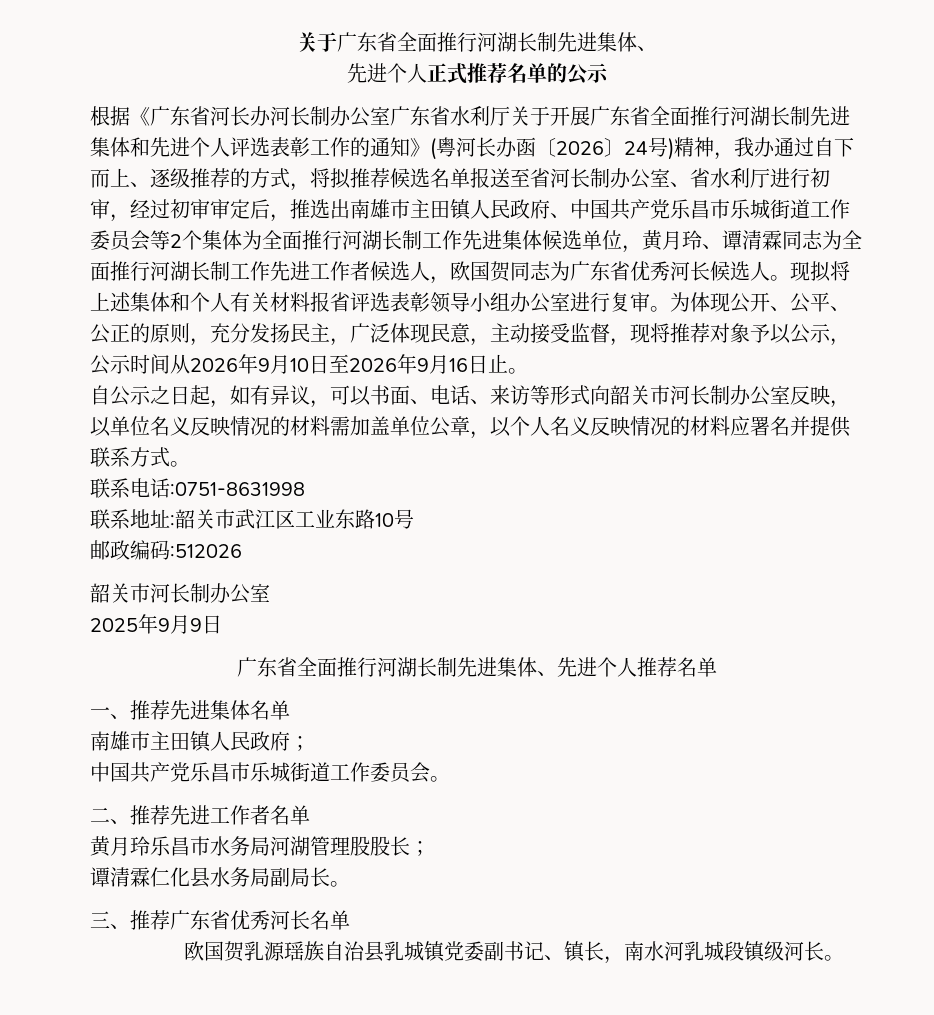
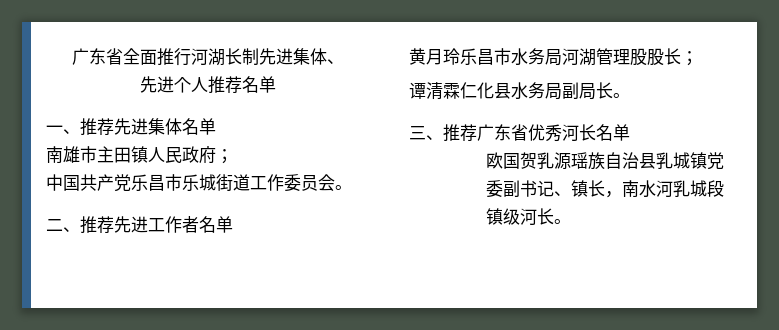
[296,32,337,52] 关于 -> (72, 56) none
[426,63,609,85] [90,106,850,127] [90,137,854,160] [90,168,830,191] [90,199,850,222] [90,230,862,253] [90,261,850,284] [90,292,850,313] [90,323,850,346] [90,354,528,375] [90,385,850,408] [90,416,851,439] [90,447,190,467] [90,478,305,498] [90,509,414,529] [90,540,242,560] [90,583,270,604] [90,614,222,634] [236,657,637,677] 正式推荐名单的公示 // 根据《广东省河长办河长制办公室广东省水利厅关于开展广东省全面推行河湖长制先进集体和先进个人评选表彰工作的通知》(粤河长办函〔2026〕24号)精神，我办通过自下而上、逐级推荐的方式，将拟推荐候选名单报送至省河长制办公室、省水利厅进行初审，经过初审审定后，推选出南雄市主田镇人民政府、中国共产党乐昌市乐城街道工作委员会等2个集体为全面推行河湖长制工作先进集体候选单位，黄月玲、谭清霖同志为全面推行河湖长制工作先进工作者候选人，欧国贺同志为广东省优秀河长候选人。现拟将上述集体和个人有关材料报省评选表彰领导小组办公室进行复审。为体现公开、公平、公正的原则，充分发扬民主，广泛体现民意，主动接受监督，现将推荐对象予以公示，公示时间从2026年9月10日至2026年9月16日止。 // 自公示之日起，如有异议，可以书面、电话、来访等形式向韶关市河长制办公室反映，以单位名义反映情况的材料需加盖单位公章，以个人名义反映情况的材料应署名并提供联系方式。 // 联系电话:0751-8631998 // 联系地址:韶关市武江区工业东路10号 // 邮政编码:512026 // 韶关市河长制办公室 // 2025年9月9日 // 广东省全面推行河湖长制先进集体、先进个人 -> (208, 84) none

